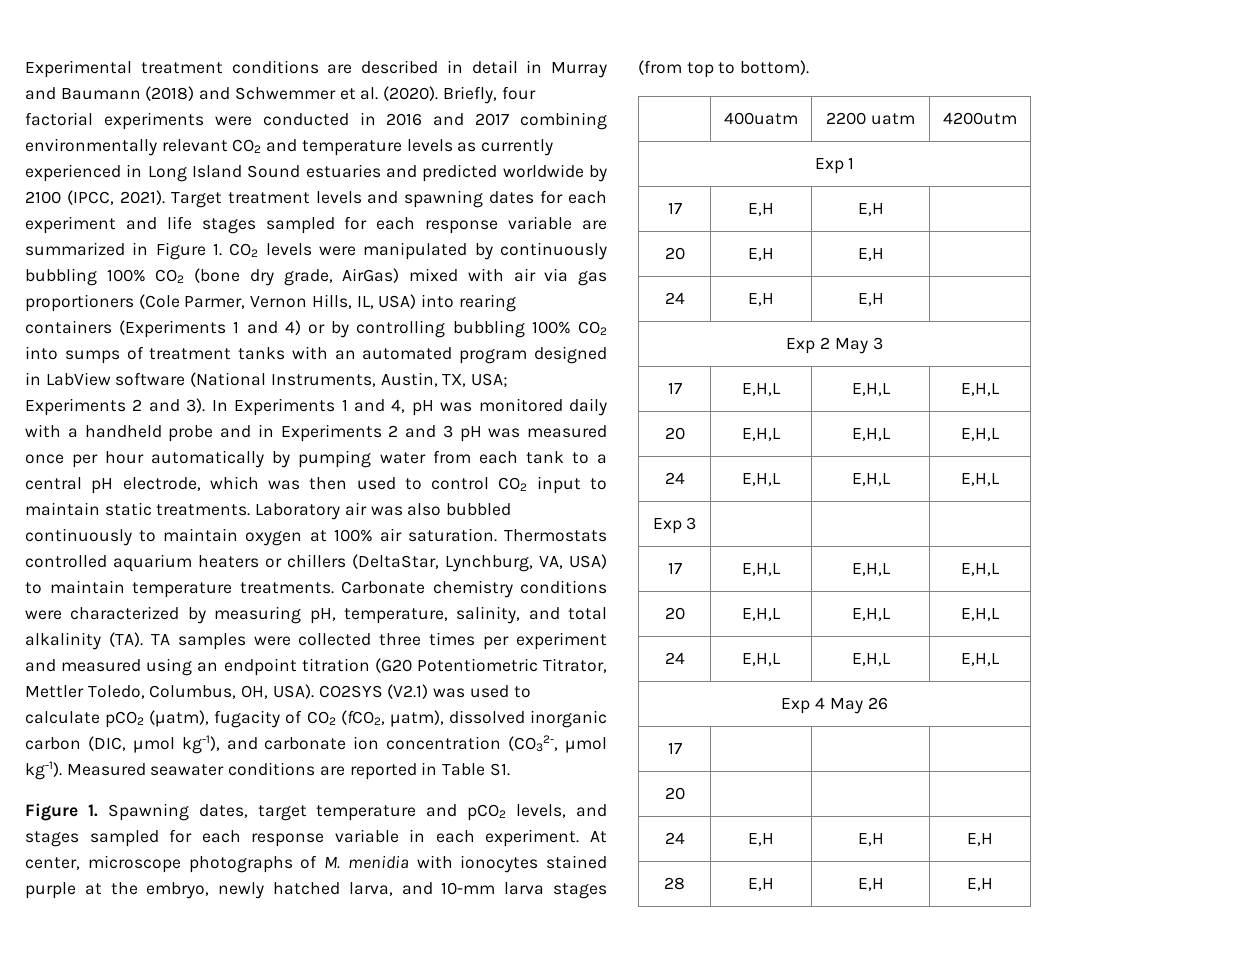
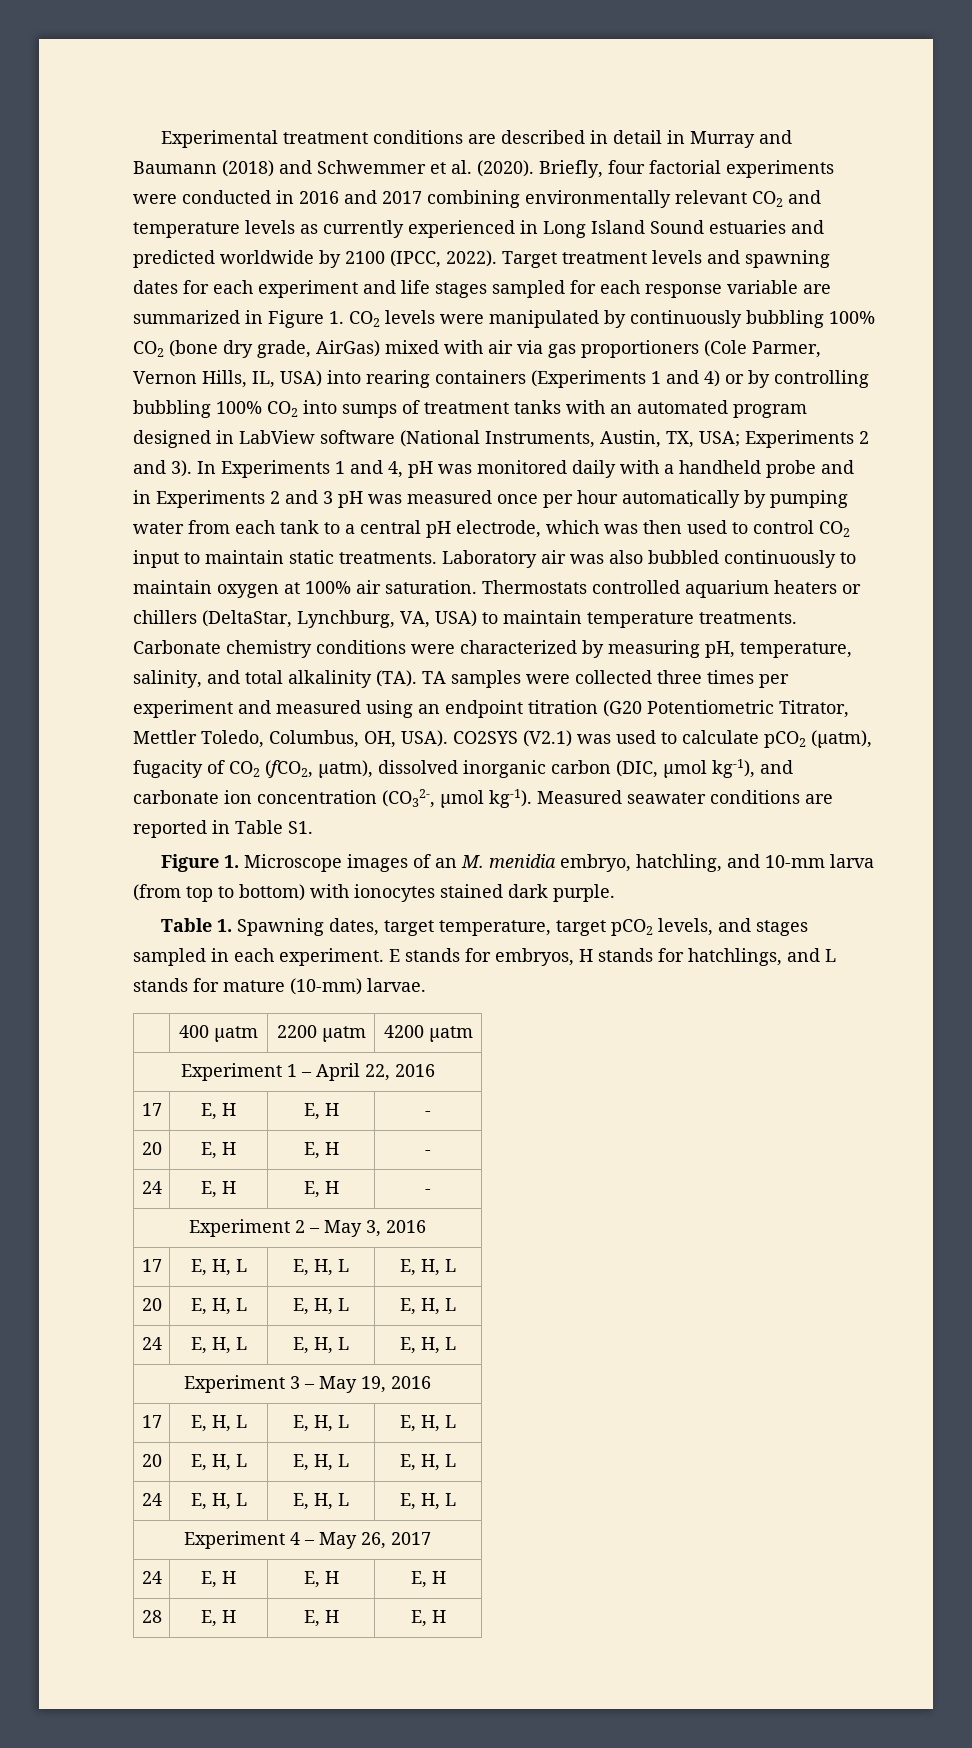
[119,190,165,205] 2021). -> [446,250,497,267] 2022).
(98, 810) none -> [244,854,875,872] [133,884,615,902] [161,918,233,932] Microscope images of an M. menidia embryo, hatchling, and 10-mm larva (from top to bottom) with ionocytes stained dark purple. // Table 1.
[316,804,458,821] temperature and -> [439,920,607,936] temperature, target
[169,829,607,847] [25,855,607,873] [25,882,607,899] [638,60,810,78] [724,112,798,125] [826,112,915,125] [943,112,1017,125] [814,157,855,174] [667,202,682,214] [748,203,774,216] [857,203,884,216] [664,247,685,260] [748,248,774,261] [857,248,884,261] [664,292,685,304] [748,293,774,306] [857,293,884,306] [786,337,883,354] [667,382,682,394] [742,383,781,396] [851,383,891,396] [961,383,1000,396] [664,427,685,440] [742,428,781,441] [851,428,891,441] [961,428,1000,441] [664,472,685,484] [742,473,781,486] [851,473,891,486] [961,473,1000,486] [652,517,697,534] [667,562,682,574] [742,563,781,576] [851,563,891,576] [961,563,1000,576] [664,607,685,620] [742,608,781,621] [851,608,891,621] [961,608,1000,621] [664,652,685,664] [742,653,781,666] [851,653,891,666] [961,653,1000,666] [781,697,888,714] [667,742,682,754] [664,787,685,800] [664,832,685,844] [748,833,774,846] [857,833,884,846] [967,833,993,846] [664,877,685,890] [748,878,774,891] [857,878,884,891] [967,878,993,891] for each response variable in each experiment. At center, microscope photographs of M. menidia with ionocytes stained purple at the embryo, newly hatched larva, and 10-mm larva stages (from top to bottom). // | 400uatm | 2200 uatm | 4200utm // Exp 1 // 17 | E,H | E,H | // 20 | E,H | E,H | // 24 | E,H | E,H | // Exp 2 May 3 // 17 | E,H,L | E,H,L | E,H,L // 20 | E,H,L | E,H,L | E,H,L // 24 | E,H,L | E,H,L | E,H,L // Exp 3 | | | // 17 | E,H,L | E,H,L | E,H,L // 20 | E,H,L | E,H,L | E,H,L // 24 | E,H,L | E,H,L | E,H,L // Exp 4 May 26 // 17 | | | // 20 | | | // 24 | E,H | E,H | E,H // 28 | E,H | E,H | E,H -> [211,948,836,966] [133,978,426,995] [179,1025,258,1042] [276,1025,366,1042] [383,1025,473,1042] [180,1063,435,1081] [141,1103,162,1116] [201,1103,236,1120] [303,1103,339,1120] [425,1111,431,1116] [141,1142,162,1155] [201,1142,236,1159] [303,1142,339,1159] [425,1150,431,1155] [141,1181,162,1194] [201,1181,236,1198] [303,1181,339,1198] [425,1189,431,1194] [189,1219,426,1237] [141,1259,162,1272] [190,1259,247,1276] [293,1259,349,1276] [400,1259,456,1276] [141,1298,162,1311] [190,1298,247,1315] [293,1298,349,1315] [400,1298,456,1315] [141,1337,162,1350] [190,1337,247,1354] [293,1337,349,1354] [400,1337,456,1354] [184,1375,431,1393] [141,1415,162,1428] [190,1415,247,1432] [293,1415,349,1432] [400,1415,456,1432] [141,1454,162,1467] [190,1454,247,1471] [293,1454,349,1471] [400,1454,456,1471] [141,1493,162,1506] [190,1493,247,1510] [293,1493,349,1510] [400,1493,456,1510] [184,1531,431,1549] [141,1571,162,1584] [201,1571,236,1588] [303,1571,339,1588] [410,1571,446,1588] [141,1610,162,1623] [201,1610,236,1627] [303,1610,339,1627] [410,1610,446,1627] in each experiment. E stands for embryos, H stands for hatchlings, and L stands for mature (10-mm) larvae. // | 400 µatm | 2200 µatm | 4200 µatm // Experiment 1 – April 22, 2016 // 17 | E, H | E, H | - // 20 | E, H | E, H | - // 24 | E, H | E, H | - // Experiment 2 – May 3, 2016 // 17 | E, H, L | E, H, L | E, H, L // 20 | E, H, L | E, H, L | E, H, L // 24 | E, H, L | E, H, L | E, H, L // Experiment 3 – May 19, 2016 // 17 | E, H, L | E, H, L | E, H, L // 20 | E, H, L | E, H, L | E, H, L // 24 | E, H, L | E, H, L | E, H, L // Experiment 4 – May 26, 2017 // 24 | E, H | E, H | E, H // 28 | E, H | E, H | E, H

